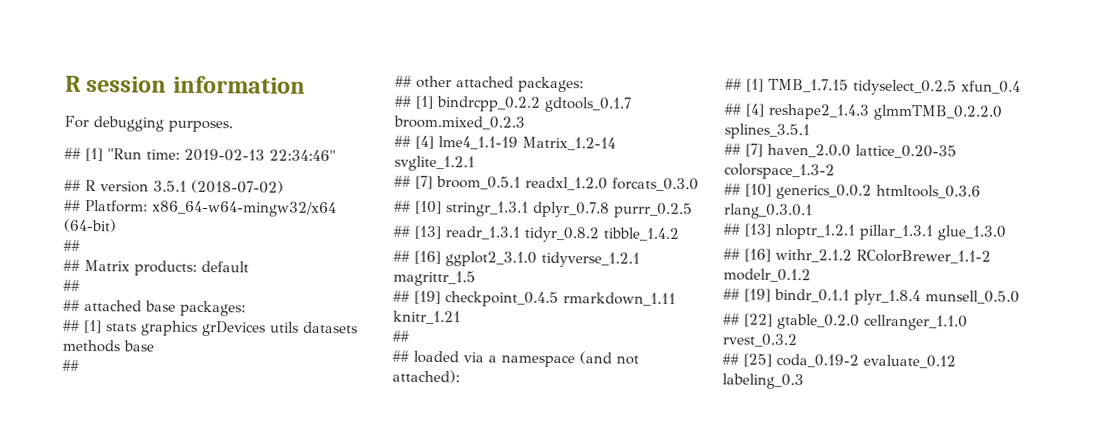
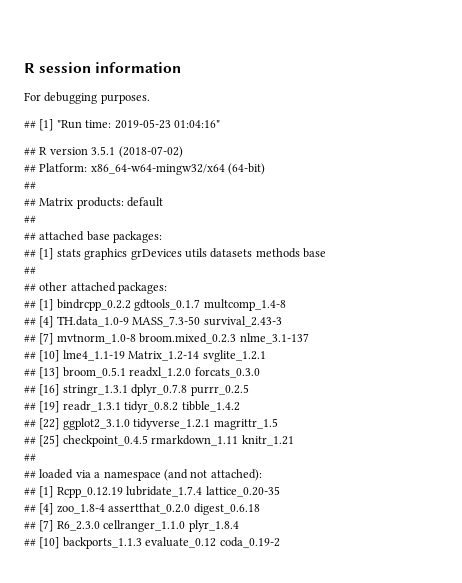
[184,148,336,162] 2019-02-13 22:34:46" -> [114,119,220,129] 2019-05-23 01:04:16"
[393,115,525,130] [394,135,434,149] broom.mixed_0.2.3 // ## [4] -> [203,299,286,311] [24,316,282,328] [24,333,309,345] [24,350,60,362] multcomp_1.4-8 // ## [4] TH.data_1.0-9 MASS_7.3-50 survival_2.43-3 // ## [7] mvtnorm_1.0-8 broom.mixed_0.2.3 nlme_3.1-137 // ## [10]
[415,175,433,189] [7] -> [39,367,60,379] [13]
[415,200,442,215] [10] -> [39,384,60,396] [16]
[414,225,441,240] [13] -> [39,401,60,413] [19]
[414,250,441,265] [16] -> [39,418,60,430] [22]
[414,290,441,305] [19] -> [39,435,60,447] [25]
[768,78,1021,96] [724,103,1003,121] [724,123,810,140] [724,143,957,159] [724,163,835,180] [724,183,981,200] [724,203,813,220] [723,223,1006,241] [723,248,991,264] [723,268,811,283] [723,288,1020,306] [723,313,968,331] [722,333,798,348] [722,353,956,369] [722,373,804,390] TMB_1.7.15 tidyselect_0.2.5 xfun_0.4 // ## [4] reshape2_1.4.3 glmmTMB_0.2.2.0 splines_3.5.1 // ## [7] haven_2.0.0 lattice_0.20-35 colorspace_1.3-2 // ## [10] generics_0.0.2 htmltools_0.3.6 rlang_0.3.0.1 // ## [13] nloptr_1.2.1 pillar_1.3.1 glue_1.3.0 // ## [16] withr_2.1.2 RColorBrewer_1.1-2 modelr_0.1.2 // ## [19] bindr_0.1.1 plyr_1.8.4 munsell_0.5.0 // ## [22] gtable_0.2.0 cellranger_1.1.0 rvest_0.3.2 // ## [25] coda_0.19-2 evaluate_0.12 labeling_0.3 -> [56,486,280,498] [24,503,260,515] [24,520,239,532] [24,537,280,549] Rcpp_0.12.19 lubridate_1.7.4 lattice_0.20-35 // ## [4] zoo_1.8-4 assertthat_0.2.0 digest_0.6.18 // ## [7] R6_2.3.0 cellranger_1.1.0 plyr_1.8.4 // ## [10] backports_1.1.3 evaluate_0.12 coda_0.19-2

